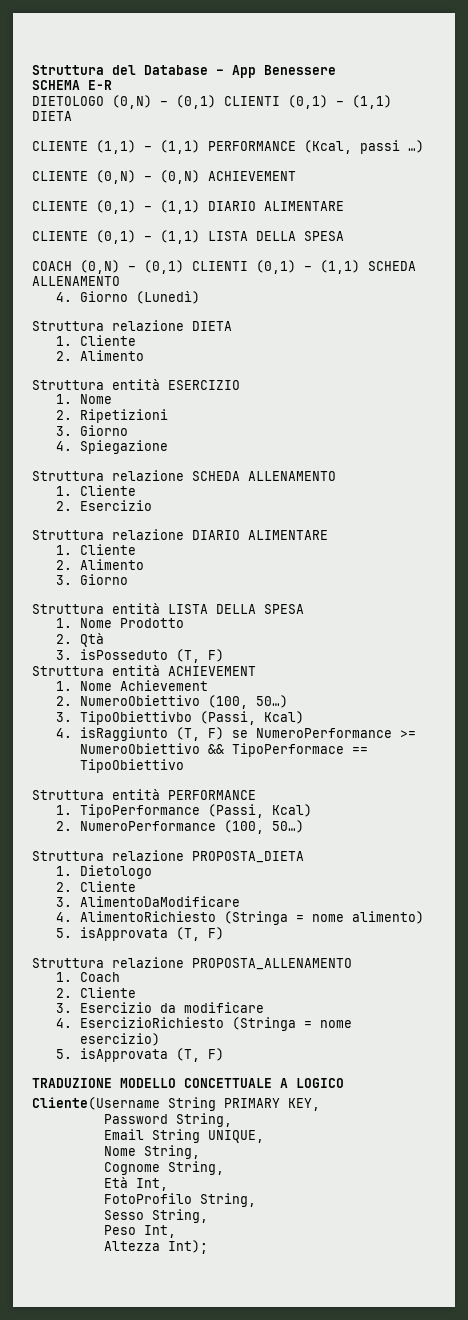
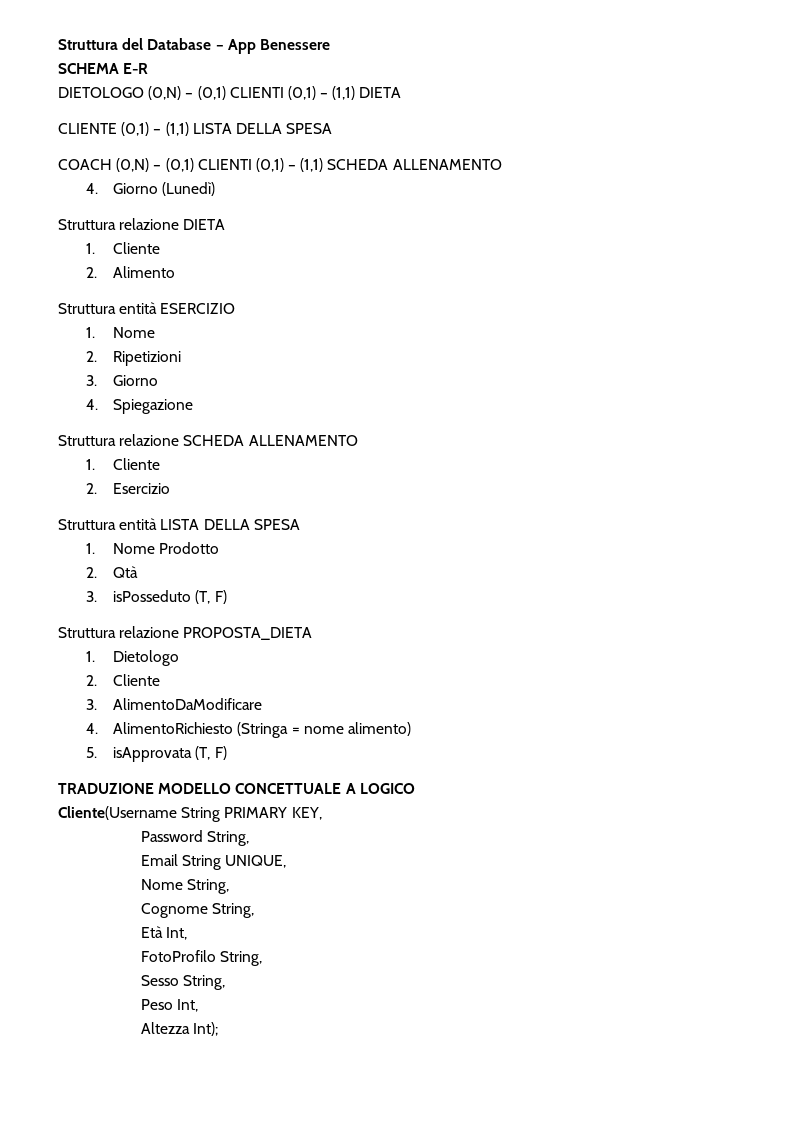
[32,140,424,154] [32,170,296,184] [32,200,344,214] // CLIENTE (1,1) – (1,1) PERFORMANCE (Kcal, passi …) // CLIENTE (0,N) – (0,N) ACHIEVEMENT // CLIENTE (0,1) – (1,1) DIARIO ALIMENTARE -> (402, 92) none
[32,529,328,540] [55,544,136,555] [55,559,144,570] [55,574,128,585] // Struttura relazione DIARIO ALIMENTARE // 1. Cliente // 2. Alimento // 3. Giorno -> (171, 488) none
[32,665,256,676] [55,680,208,691] [55,695,288,709] [55,711,304,725] [55,727,416,741] [79,743,368,757] [79,759,184,773] [32,789,256,800] [55,804,312,818] [55,820,304,834] // Struttura entità ACHIEVEMENT // 1. Nome Achievement // 2. NumeroObiettivo (100, 50…) // 3. TipoObiettivbo (Passi, Kcal) // 4. isRaggiunto (T, F) se NumeroPerformance >= NumeroObiettivo && TipoPerformace == TipoObiettivo // Struttura entità PERFORMANCE // 1. TipoPerformance (Passi, Kcal) // 2. NumeroPerformance (100, 50…) -> (227, 597) none
[32,957,352,970] [55,972,120,982] [55,987,136,998] [55,1002,264,1013] [55,1017,352,1031] [79,1033,160,1046] [55,1048,224,1062] // Struttura relazione PROPOSTA_ALLENAMENTO // 1. Coach // 2. Cliente // 3. Esercizio da modificare // 4. EsercizioRichiesto (Stringa = nome esercizio) // 5. isApprovata (T, F) -> (227, 753) none

